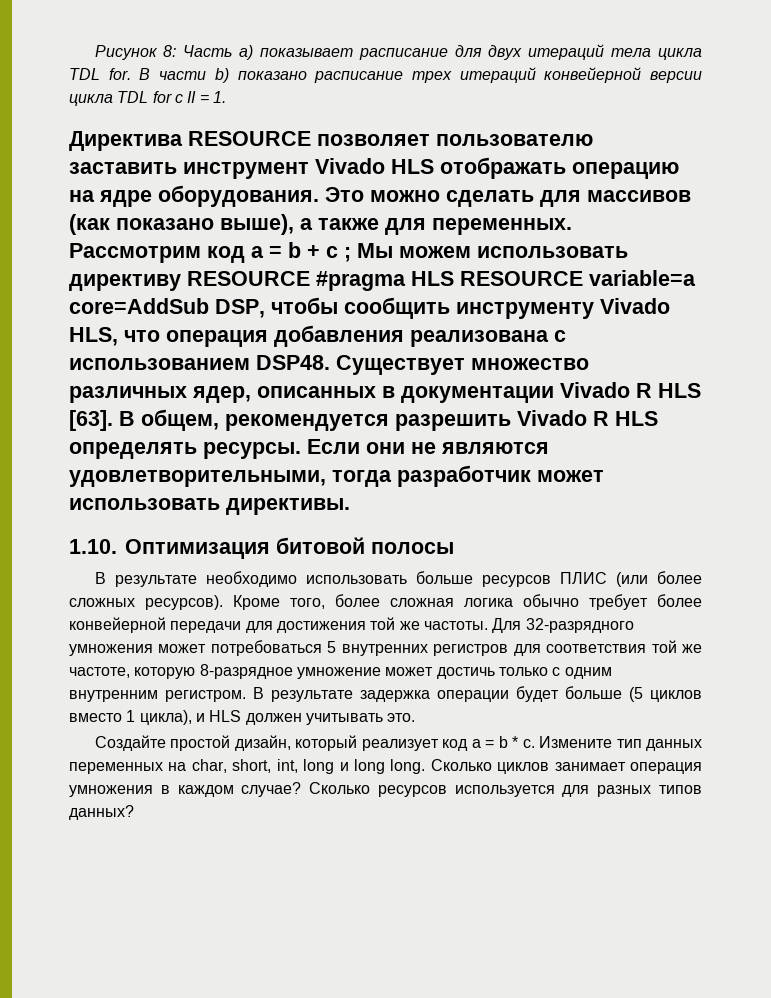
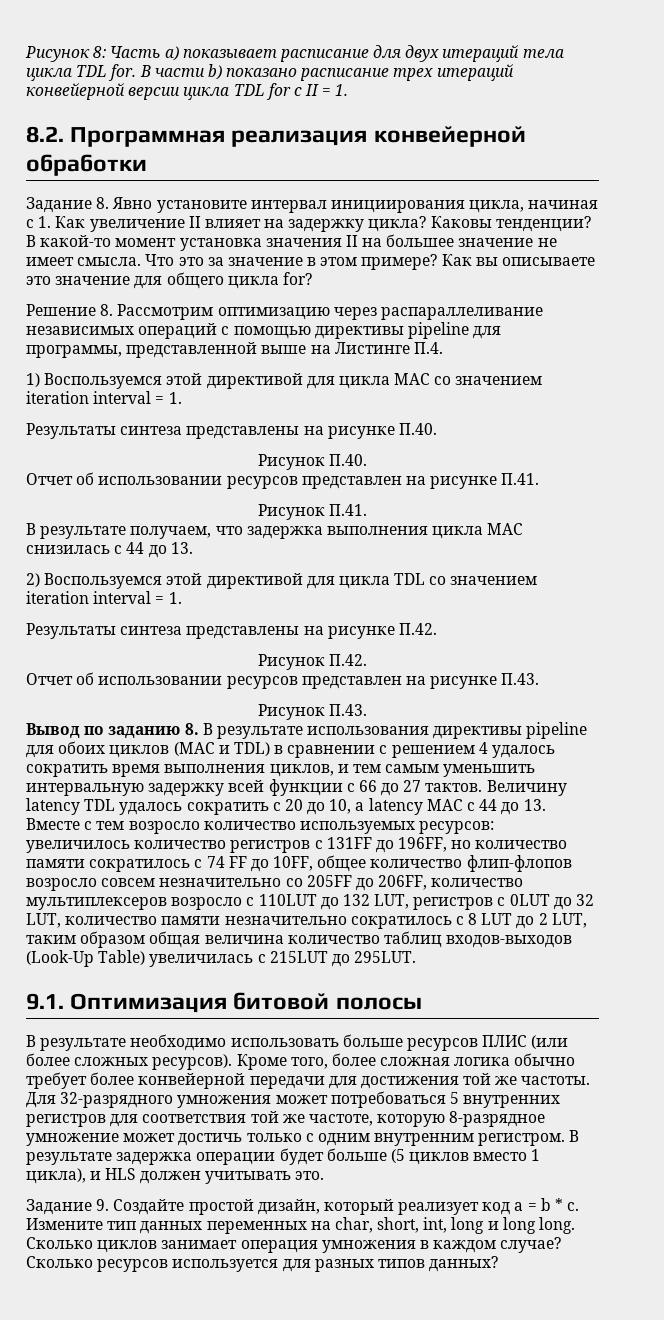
[69,131,593,151] [69,157,679,179] [69,185,691,207] [69,214,572,235] [69,242,628,263] [69,270,696,291] [69,297,670,319] [69,325,566,347] [69,355,589,375] [69,382,701,403] [69,409,658,431] [69,439,549,459] [69,465,604,487] [69,498,350,515] [69,539,117,554] Директива RESOURCE позволяет пользователю заставить инструмент Vivado HLS отображать операцию на ядре оборудования. Это можно сделать для массивов (как показано выше), а также для переменных. Рассмотрим код a = b + c ; Мы можем использовать директиву RESOURCE #pragma HLS RESOURCE variable=a core=AddSub DSP, чтобы сообщить инструменту Vivado HLS, что операция добавления реализована с использованием DSP48. Существует множество различных ядер, описанных в документации Vivado R HLS [63]. В общем, рекомендуется разрешить Vivado R HLS определять ресурсы. Если они не являются удовлетворительными, тогда разработчик может использовать директивы. // 1.10. -> [26,126,526,147] [26,154,147,176] [26,197,599,213] [26,216,591,232] [26,234,557,251] [26,254,596,270] [26,272,312,289] [26,304,543,320] [26,322,502,339] [26,342,443,358] [26,373,543,389] [26,391,182,404] [26,423,437,439] [257,454,368,470] [26,472,540,489] [257,504,368,520] [26,523,524,539] [26,542,193,558] [26,573,538,589] [26,591,182,604] [26,623,437,639] [257,654,368,670] [26,672,540,689] [257,704,368,720] [26,722,588,739] [26,741,556,758] [26,764,536,777] [26,779,567,796] [26,798,546,815] [26,818,495,834] [26,837,568,853] [26,855,572,872] [26,875,524,891] [26,894,595,910] [26,913,587,929] [26,931,573,948] [26,950,417,967] [26,993,64,1010] 8.2. Программная реализация конвейерной обработки // Задание 8. Явно установите интервал инициирования цикла, начиная с 1. Как увеличение II влияет на задержку цикла? Каковы тенденции? В какой-то момент установка значения II на большее значение не имеет смысла. Что это за значение в этом примере? Как вы описываете это значение для общего цикла for? // Решение 8. Рассмотрим оптимизацию через распараллеливание независимых операций с помощью директивы pipeline для программы, представленной выше на Листинге П.4. // 1) Воспользуемся этой директивой для цикла MAC со значением iteration interval = 1. // Результаты синтеза представлены на рисунке П.40. // Рисунок П.40. // Отчет об использовании ресурсов представлен на рисунке П.41. // Рисунок П.41. // В результате получаем, что задержка выполнения цикла MAC снизилась с 44 до 13. // 2) Воспользуемся этой директивой для цикла TDL со значением iteration interval = 1. // Результаты синтеза представлены на рисунке П.42. // Рисунок П.42. // Отчет об использовании ресурсов представлен на рисунке П.43. // Рисунок П.43. // Вывод по заданию 8. В результате использования директивы pipeline для обоих циклов (МАС и TDL) в сравнении с решением 4 удалось сократить время выполнения циклов, и тем самым уменьшить интервальную задержку всей функции с 66 до 27 тактов. Величину latency TDL удалось сократить с 20 до 10, а latency МАС с 44 до 13. Вместе с тем возросло количество используемых ресурсов: увеличилось количество регистров с 131FF до 196FF, но количество памяти сократилось с 74 FF до 10FF, общее количество флип-флопов возросло совсем незначительно со 205FF до 206FF, количество мультиплексеров возросло с 110LUT до 132 LUT, регистров с 0LUT до 32 LUT, количество памяти незначительно сократилось с 8 LUT до 2 LUT, таким образом общая величина количество таблиц входов-выходов (Look-Up Table) увеличилась с 215LUT до 295LUT. // 9.1.
(416, 717) none -> [26,1199,110,1215] Задание 9.

